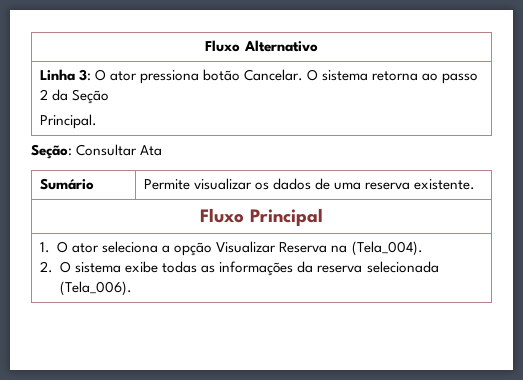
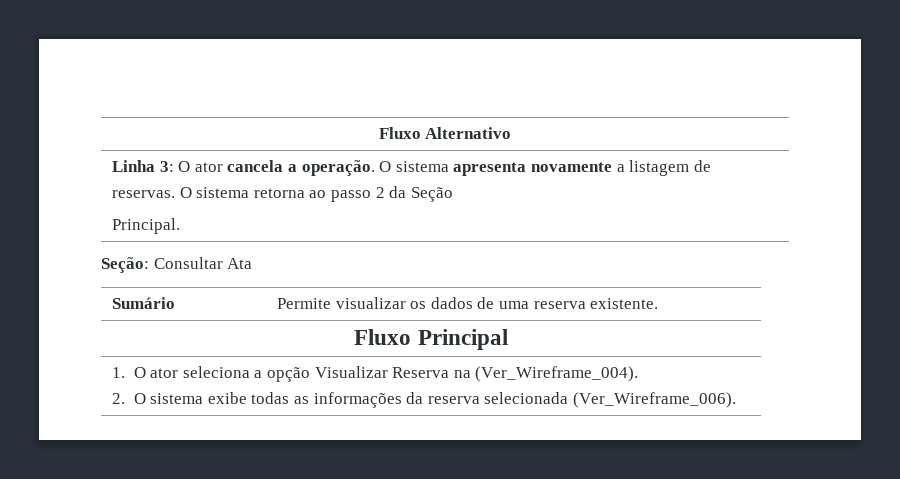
[139,69,303,84] pressiona botão Cancelar. -> [227,160,711,176] [112,190,176,198] cancela a operação. O sistema apresenta novamente a listagem de reservas.
[351,241,423,256] (Tela_004). -> [475,366,639,382] (Ver_Wireframe_004).
[60,281,133,296] (Tela_006). -> [572,392,736,408] (Ver_Wireframe_006).

